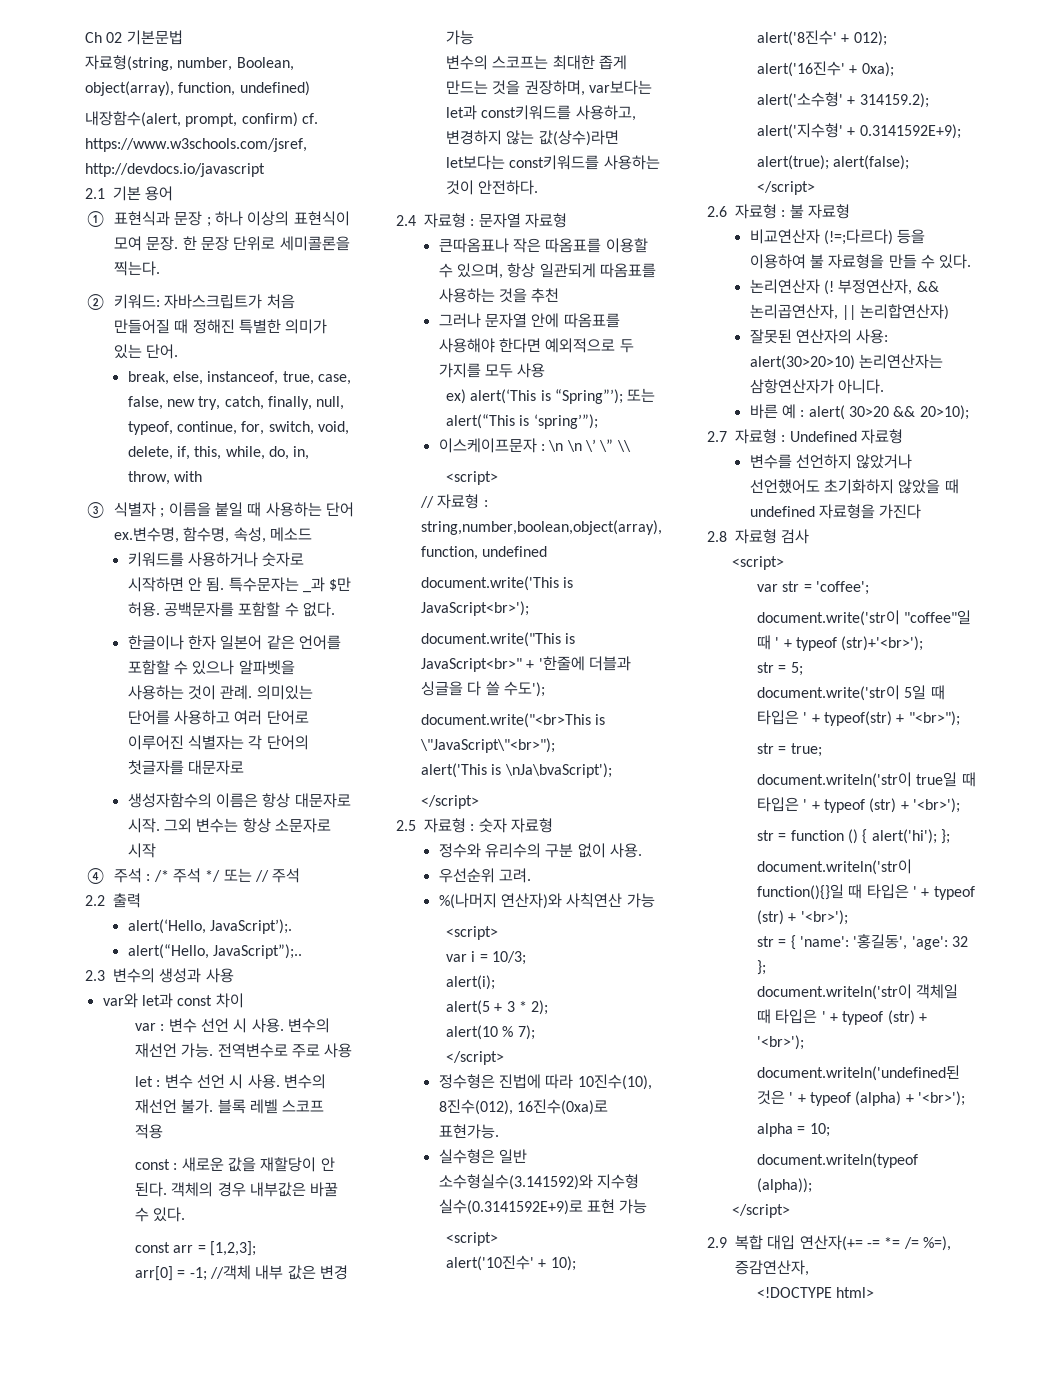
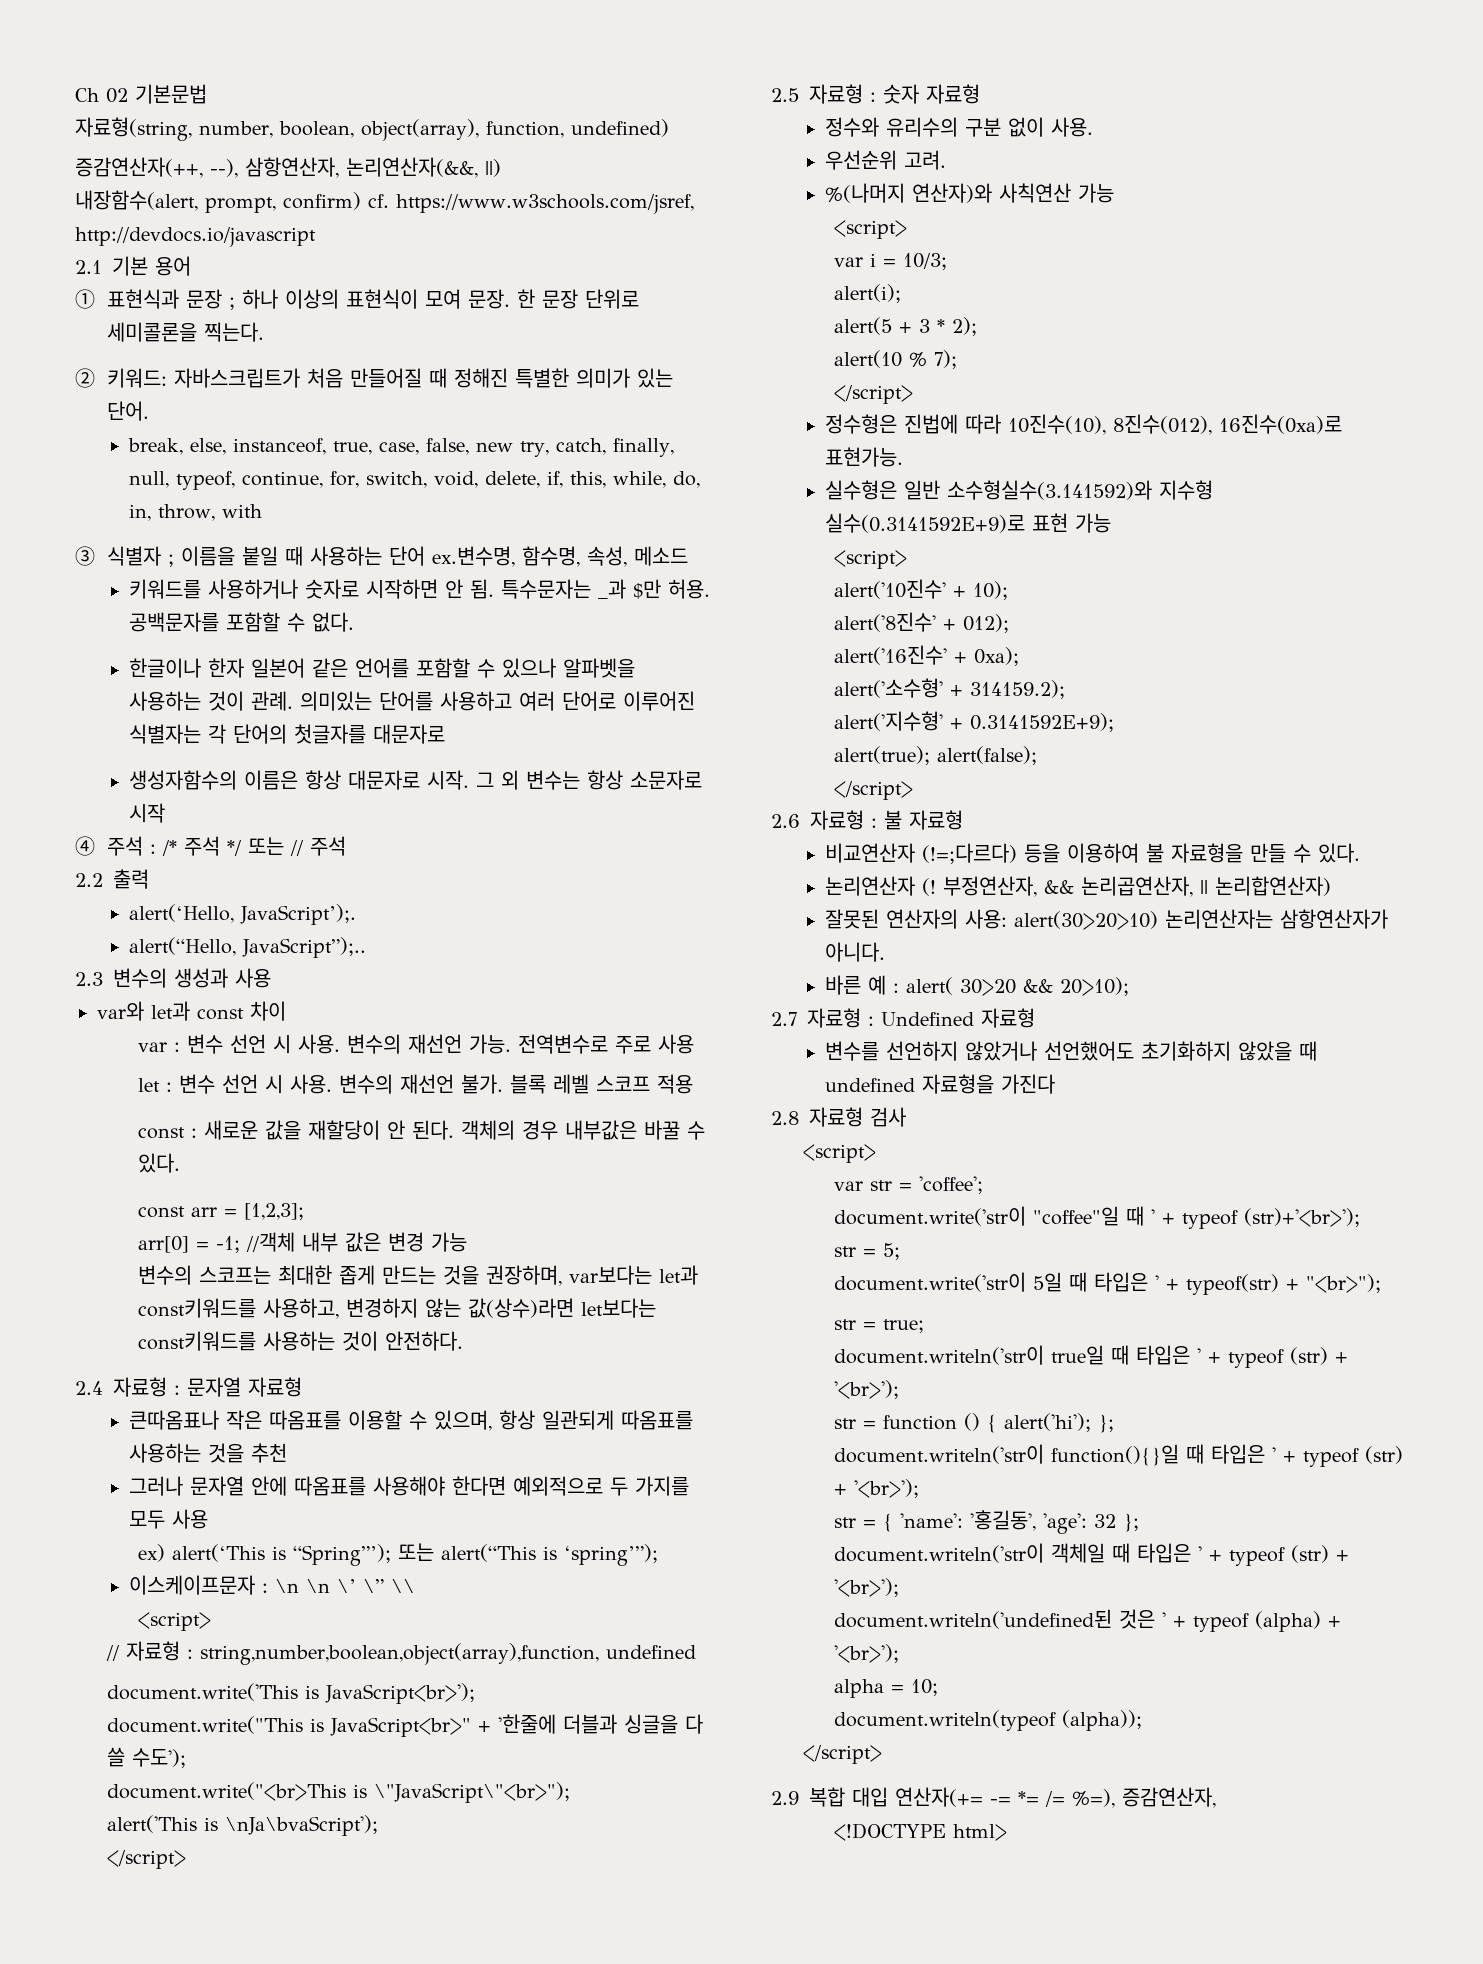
[236,57,294,71] Boolean, -> [278,121,354,138] boolean,
(310, 88) none -> [75,157,501,178] // 증감연산자(++, --), 삼항연산자, 논리연산자(&&, ||)
[163,818,192,833] 그외 -> [475,770,519,790] 그 외

